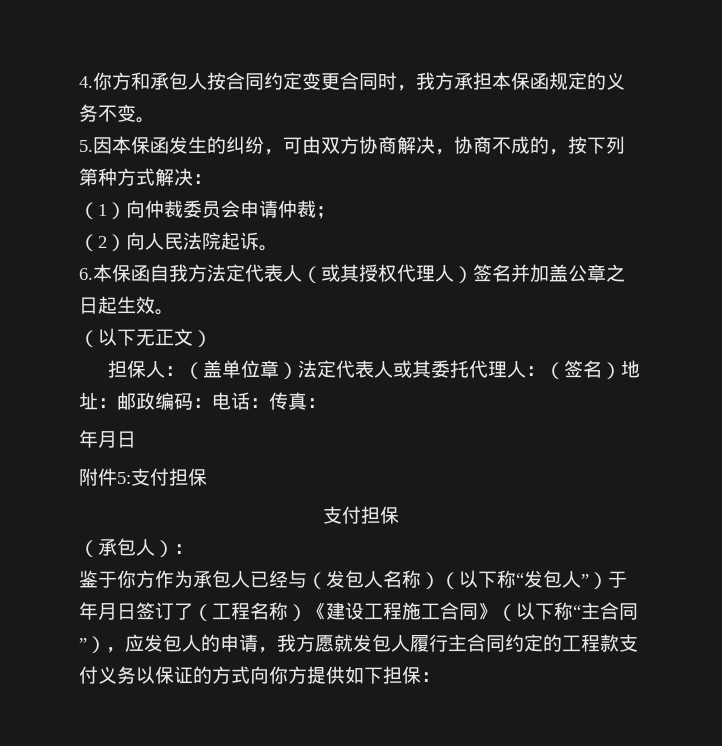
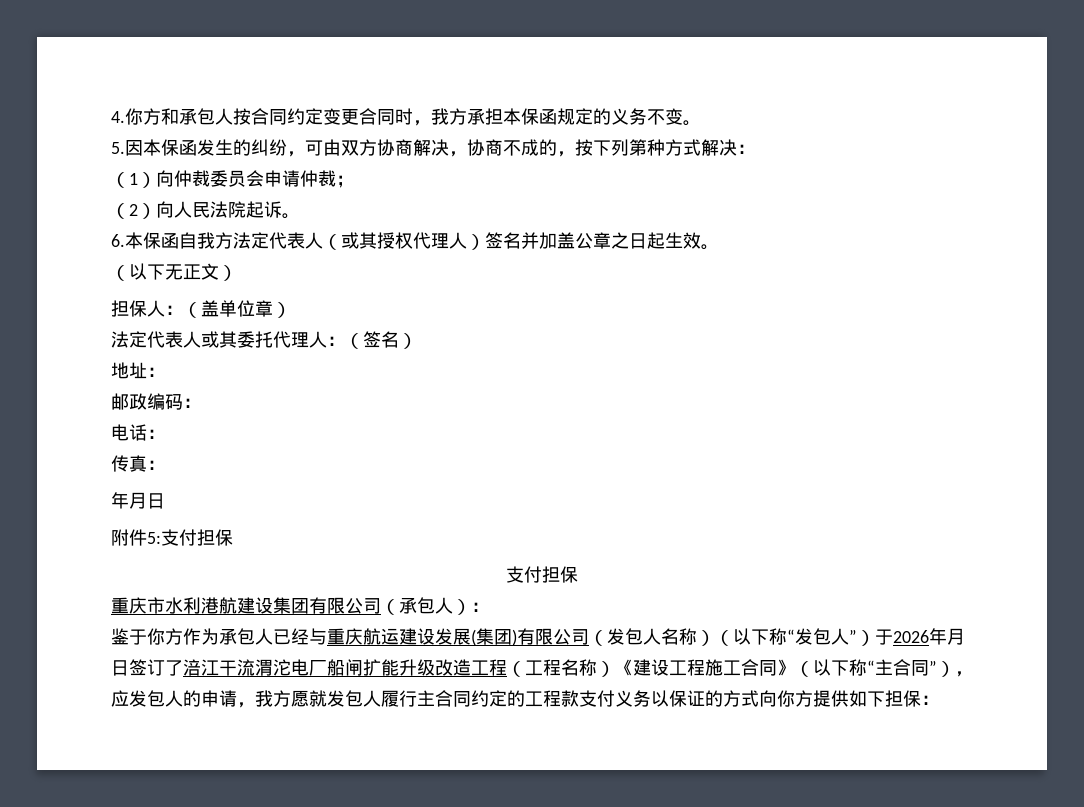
(298, 370) none -> (291, 310) //
(621, 370) none -> (417, 341) //
(117, 403) none -> (165, 372) //
(212, 403) none -> (201, 403) //
(269, 403) none -> (165, 434) //
(399, 515) none -> [111,597,381,614] 重庆市水利港航建设集团有限公司
(307, 579) none -> [327,628,589,646] 重庆航运建设发展(集团)有限公司
(627, 579) none -> [893,630,929,643] 2026
(193, 611) none -> [183,659,507,676] 涪江干流渭沱电厂船闸扩能升级改造工程

